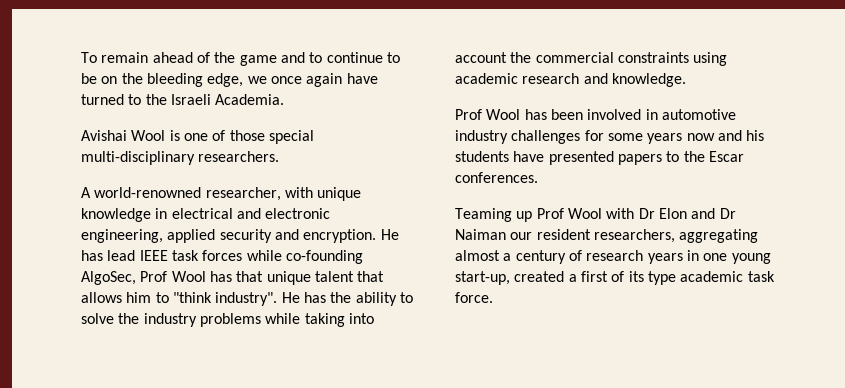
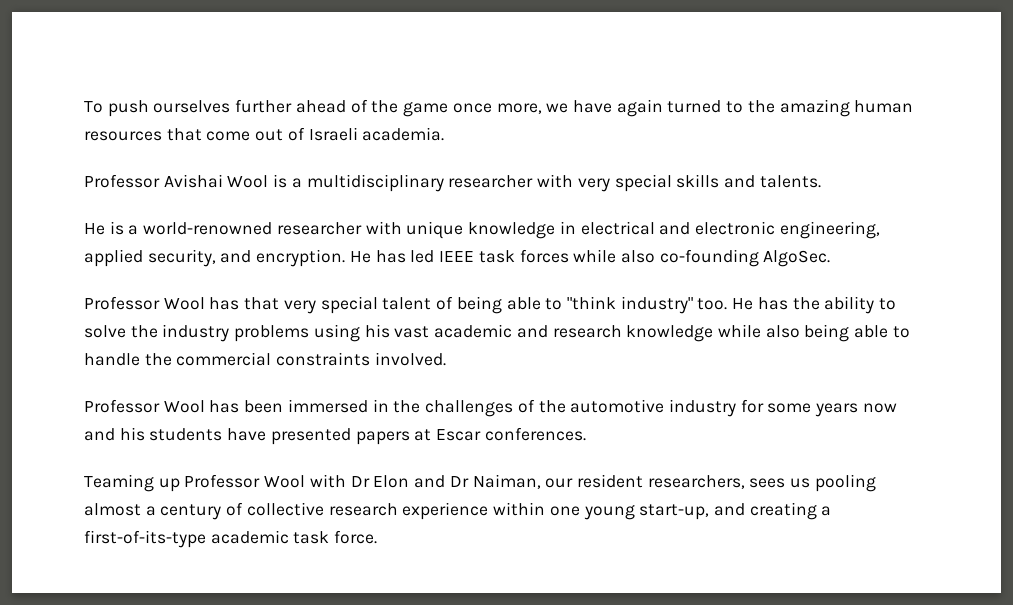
[101,52,149,63] remain -> [107,99,293,117] push ourselves further
[280,52,400,63] [81,73,378,87] [81,94,285,105] [81,130,314,144] [81,151,280,165] [81,187,281,201] and to continue to be on the bleeding edge, we once again have turned to the Israeli Academia. // Avishai Wool is one of those special multi-disciplinary researchers. // A world-renowned researcher, -> [452,99,914,117] [84,127,445,141] [84,174,821,192] [84,221,362,235] once more, we have again turned to the amazing human resources that come out of Israeli academia. // Professor Avishai Wool is a multidisciplinary researcher with very special skills and talents. // He is a world-renowned researcher
[219,229,272,243] security -> [147,249,216,267] security,
[107,250,136,261] lead -> [410,250,435,263] led
[285,250,363,264] [81,271,385,285] [81,292,278,306] co-founding AlgoSec, Prof Wool has that unique talent that allows him to "think industry". -> [620,249,831,267] [84,296,728,314] also co-founding AlgoSec. // Professor Wool has that very special talent of being able to "think industry" too.
[265,313,374,327] [455,52,728,66] [455,73,686,87] [455,109,658,120] while taking into account the commercial constraints using academic research and knowledge. // Prof Wool has been involved in -> [313,324,910,342] [84,352,446,366] [84,399,566,417] using his vast academic and research knowledge while also being able to handle the commercial constraints involved. // Professor Wool has been immersed in the challenges of the
[511,130,581,144] challenges -> (736, 408) none
[666,151,705,162] to the -> [414,429,432,441] at
[536,208,564,219] Prof -> [184,474,261,488] Professor
[455,229,506,240] Naiman -> [472,474,541,489] Naiman,
[679,229,759,243] aggregating -> [749,474,876,492] sees us pooling
[586,250,771,264] [455,271,676,285] research years in one young start-up, created a first of its type -> [246,502,832,520] [84,530,206,548] collective research experience within one young start-up, and creating a first-of-its-type

